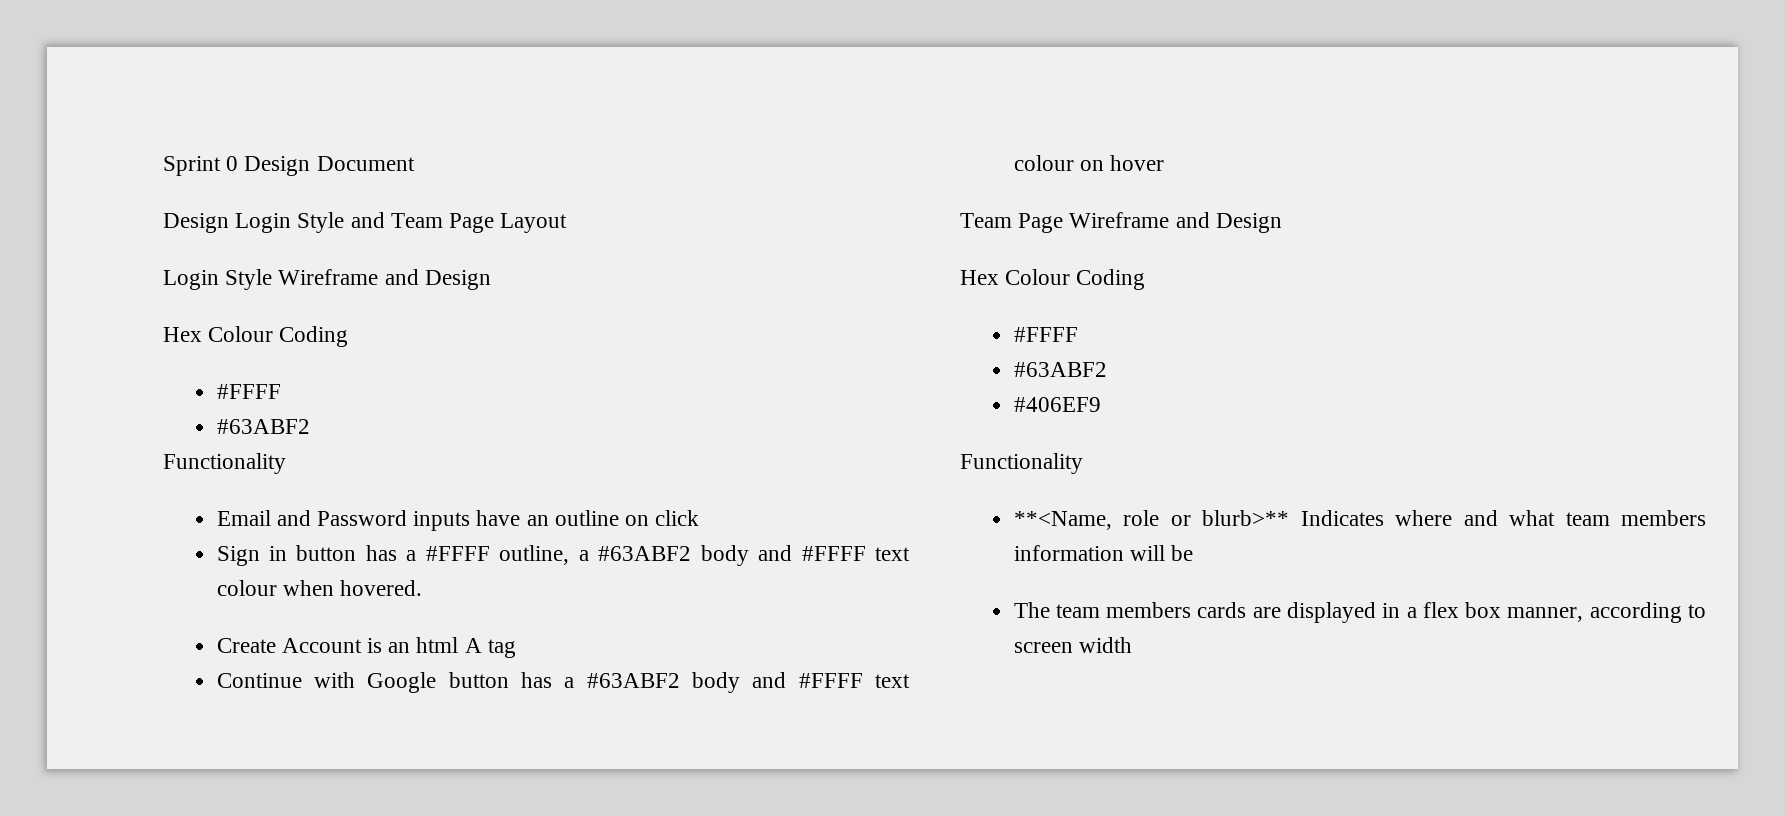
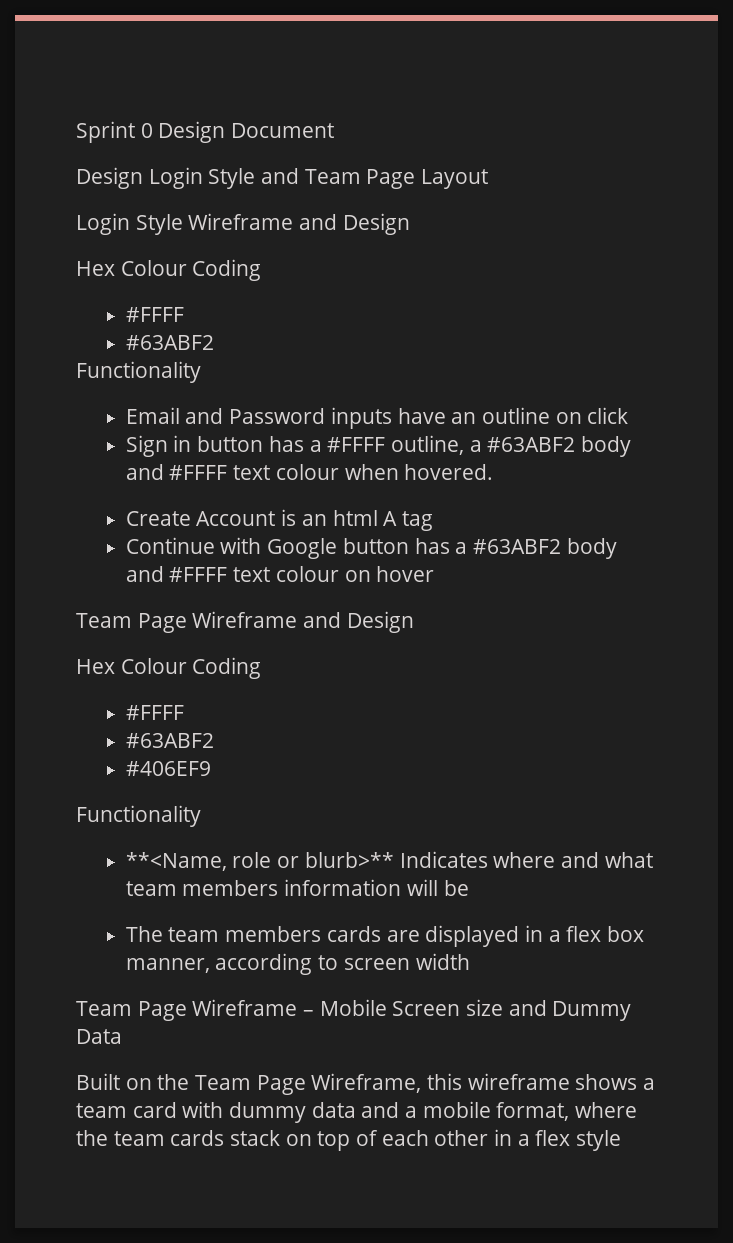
(1132, 645) none -> [76,999,632,1021] [76,1029,122,1044] [76,1073,656,1095] [76,1101,638,1123] [76,1129,622,1151] // Team Page Wireframe – Mobile Screen size and Dummy Data // Built on the Team Page Wireframe, this wireframe shows a team card with dummy data and a mobile format, where the team cards stack on top of each other in a flex style

